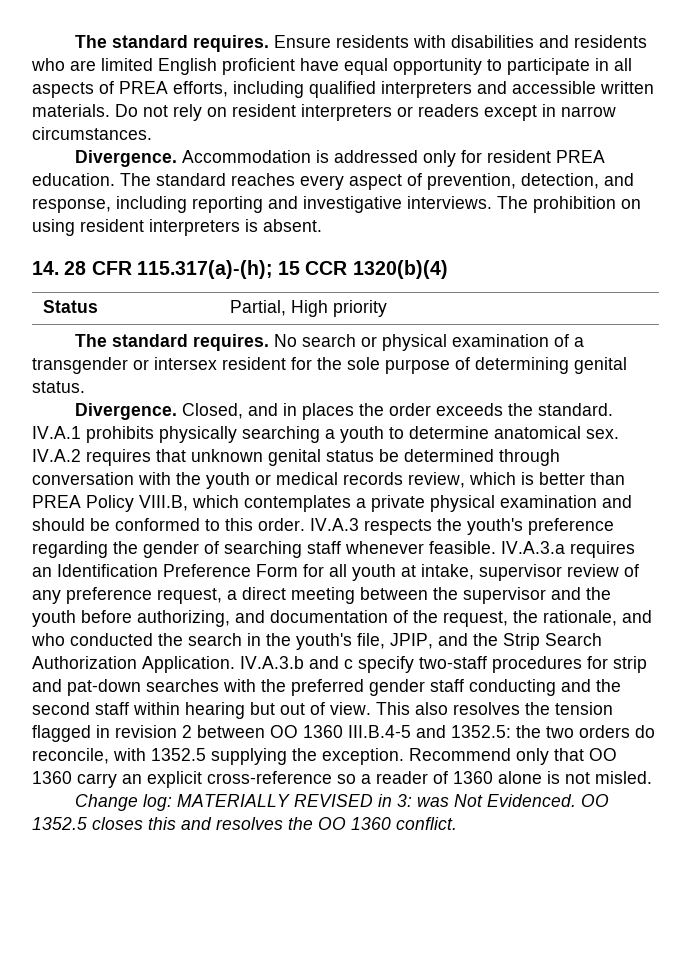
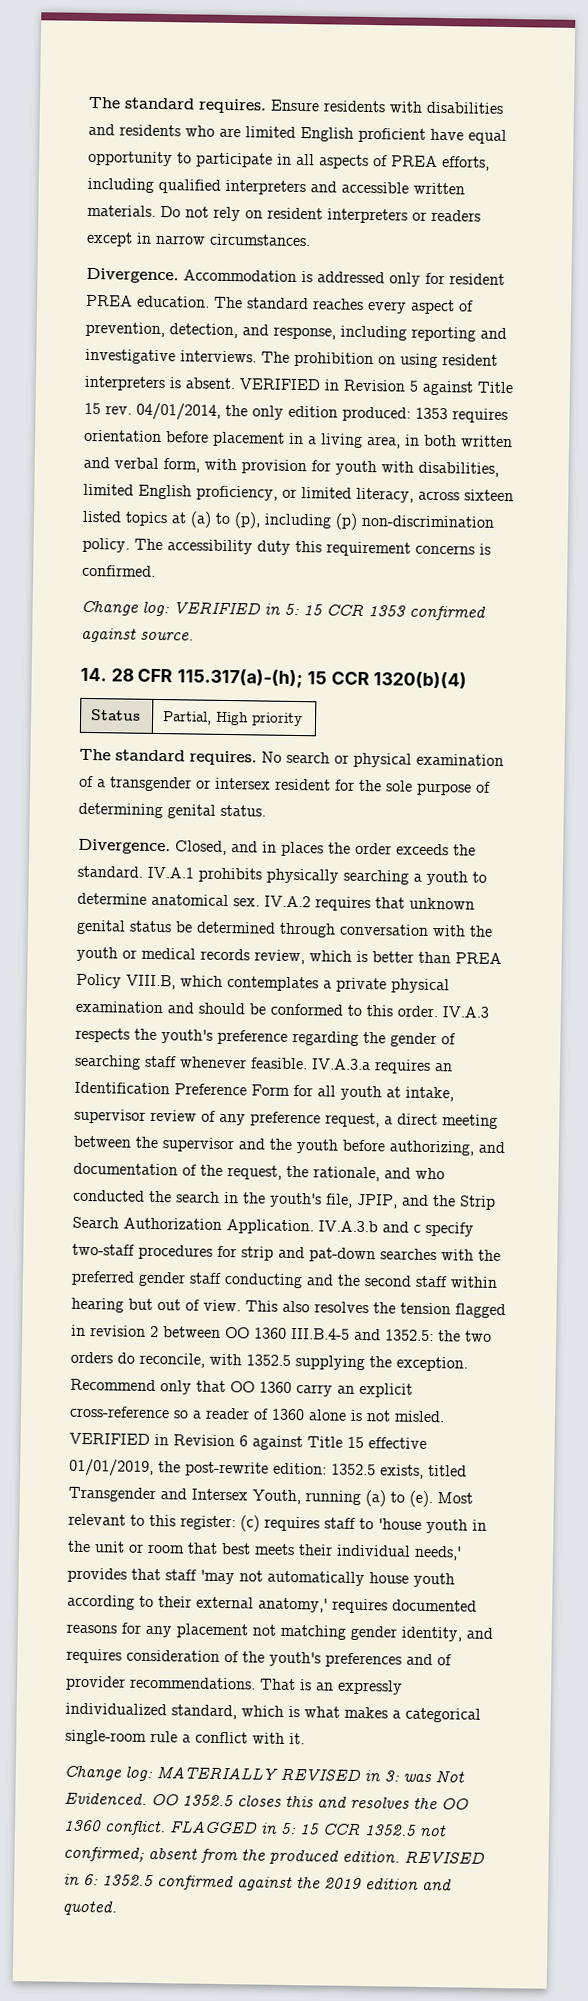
(322, 225) none -> [239,378,513,396] [84,402,508,424] [84,429,513,449] [83,456,499,477] [83,483,514,503] [82,510,495,530] [82,537,491,557] [82,564,156,577] [81,600,486,621] [81,627,194,643] VERIFIED in Revision 5 against Title 15 rev. 04/01/2014, the only edition produced: 1353 requires orientation before placement in a living area, in both written and verbal form, with provision for youth with disabilities, limited English proficiency, or limited literacy, across sixteen listed topics at (a) to (p), including (p) non-discrimination policy. The accessibility duty this requirement concerns is confirmed. // Change log: VERIFIED in 5: 15 CCR 1353 confirmed against source.
(652, 777) none -> [69,1432,427,1451] [69,1458,467,1479] [68,1486,473,1508] [68,1513,487,1534] [67,1540,462,1561] [67,1567,455,1588] [67,1594,477,1614] [66,1622,493,1642] [66,1648,452,1668] [65,1675,403,1695] [65,1702,481,1723] [65,1729,305,1745] VERIFIED in Revision 6 against Title 15 effective 01/01/2019, the post-rewrite edition: 1352.5 exists, titled Transgender and Intersex Youth, running (a) to (e). Most relevant to this register: (c) requires staff to 'house youth in the unit or room that best meets their individual needs,' provides that staff 'may not automatically house youth according to their external anatomy,' requires documented reasons for any placement not matching gender identity, and requires consideration of the youth's preferences and of provider recommendations. That is an expressly individualized standard, which is what makes a categorical single-room rule a conflict with it.
(457, 823) none -> [169,1820,447,1837] [63,1846,485,1865] [63,1873,452,1892] [62,1900,117,1916] FLAGGED in 5: 15 CCR 1352.5 not confirmed; absent from the produced edition. REVISED in 6: 1352.5 confirmed against the 2019 edition and quoted.

